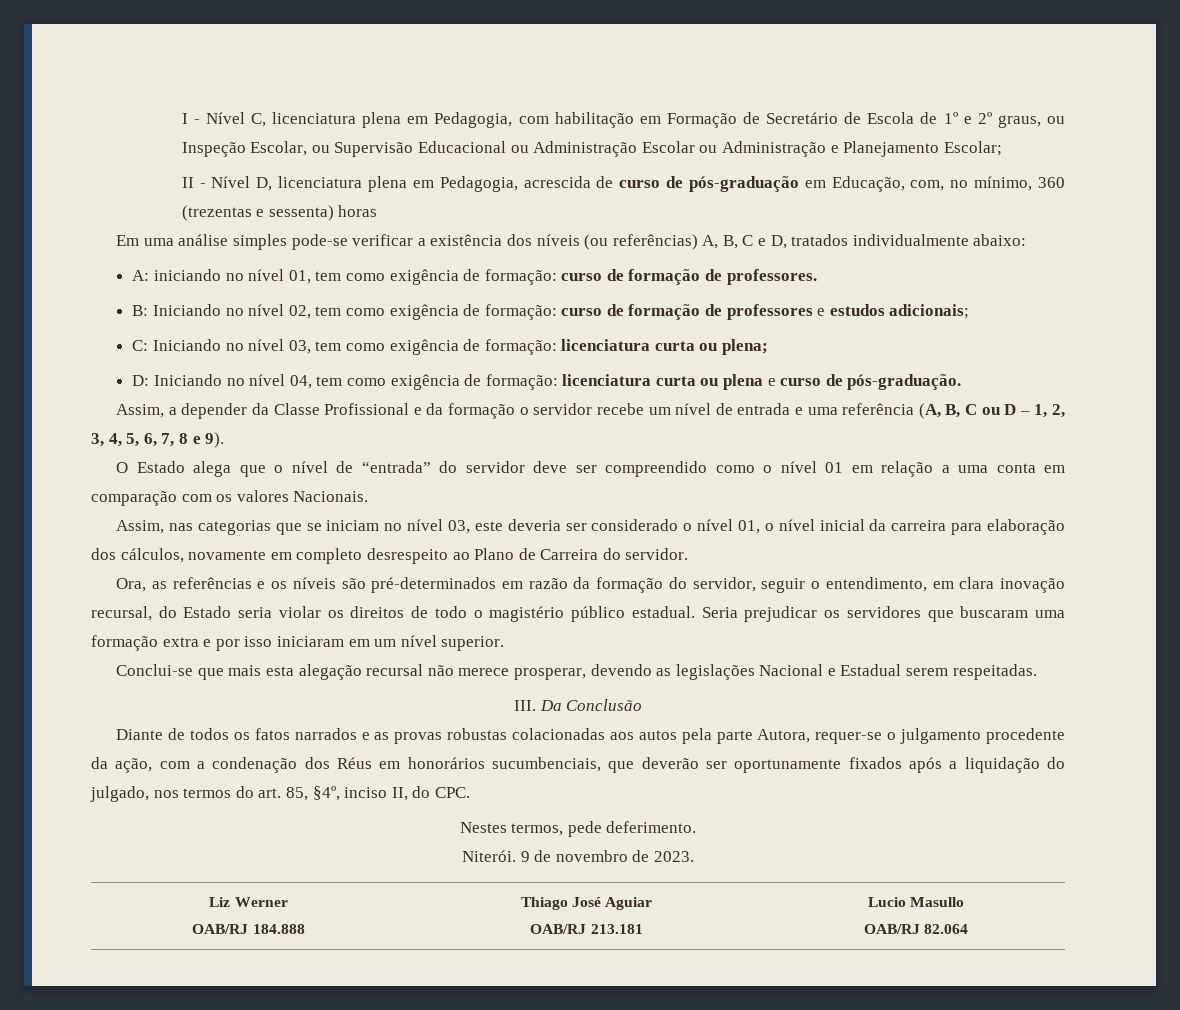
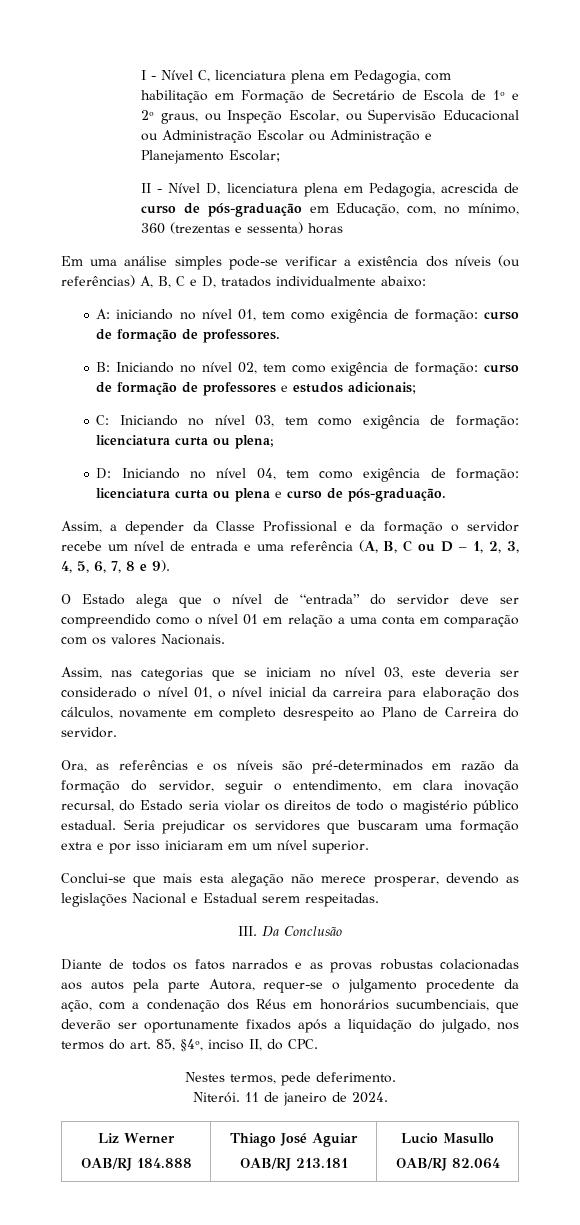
[366,664,424,676] recursal -> (284, 880) none
[520,850,694,862] 9 de novembro de 2023. -> [244,1092,388,1106] 11 de janeiro de 2024.

